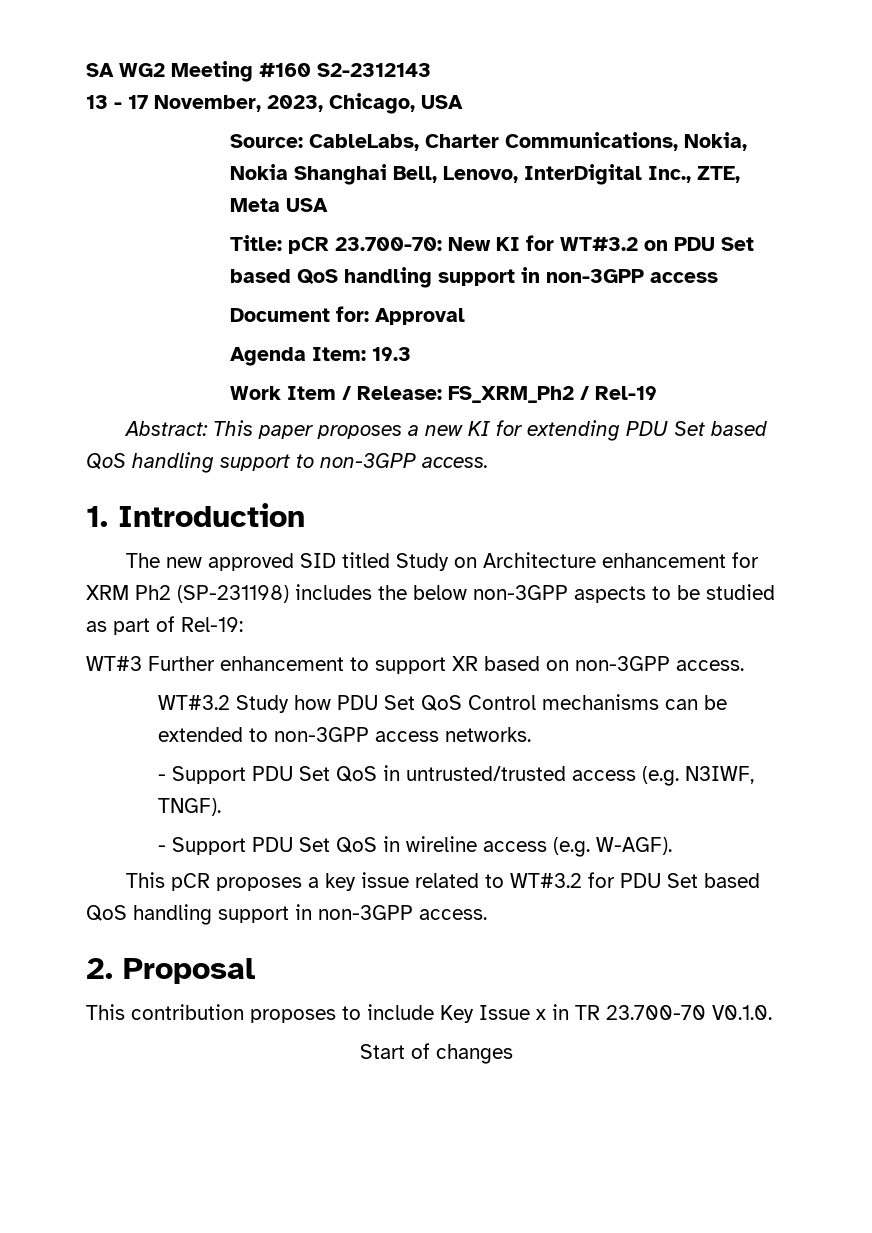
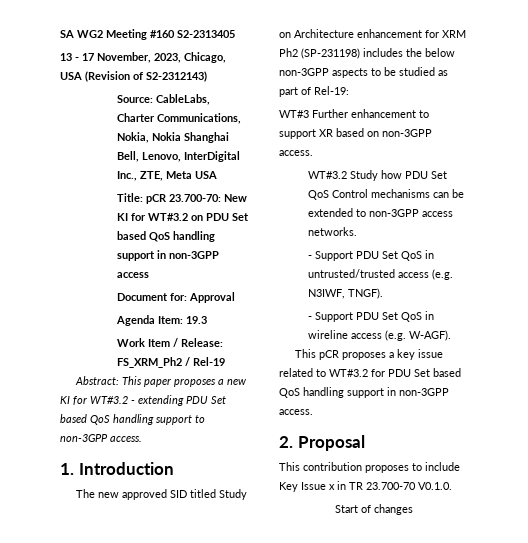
[317,63,431,77] S2-2312143 -> [177,30,235,38] S2-2313405
(463, 102) none -> [85,71,207,82] (Revision of S2-2312143)
(523, 428) none -> [90,396,135,404] WT#3.2 -

